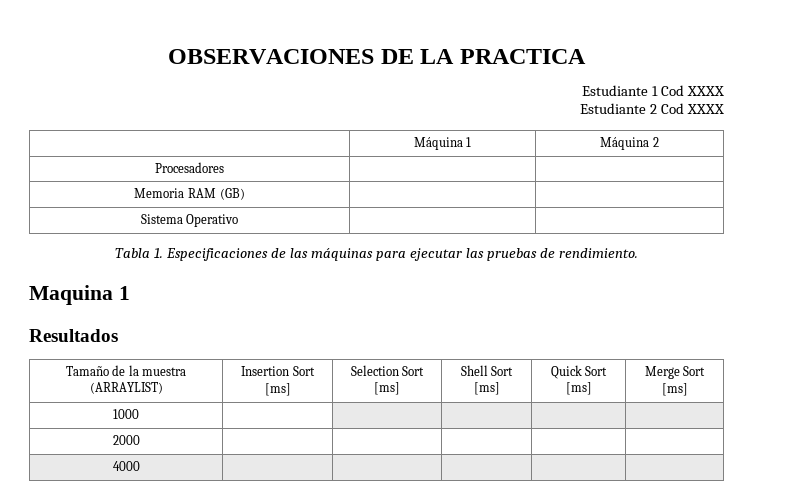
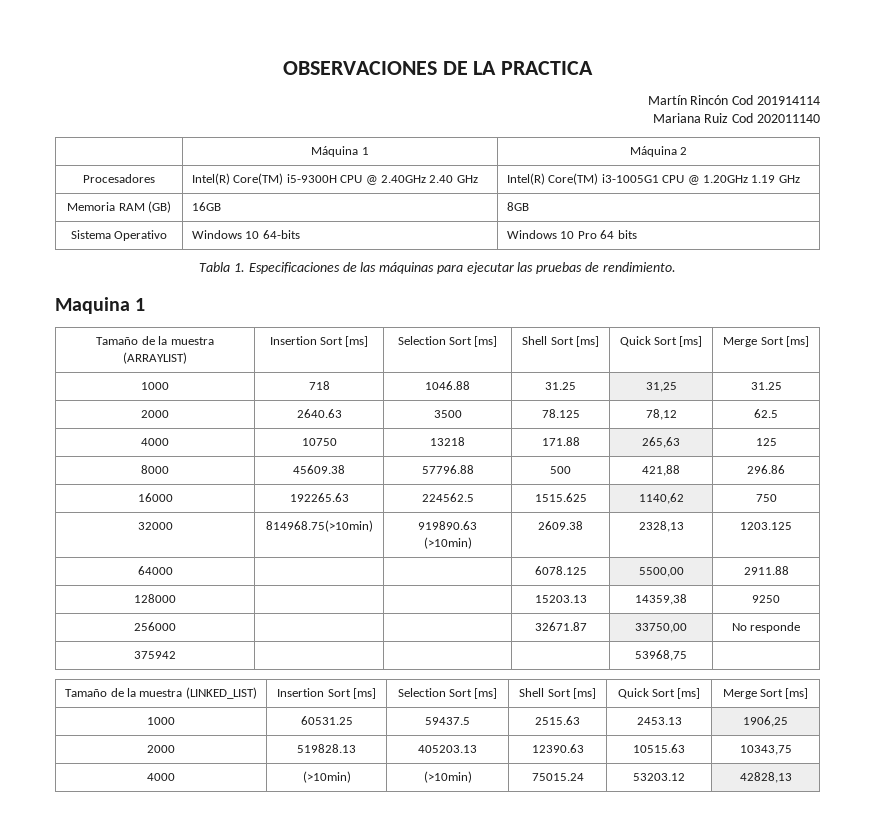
[582,85,724,96] [580,103,724,114] Estudiante 1 Cod XXXX // Estudiante 2 Cod XXXX -> [647,95,820,105] [652,113,820,123] Martín Rincón Cod 201914114 // Mariana Ruiz Cod 202011140
(224, 167) | -> [192,173,478,185] [507,173,800,185] Intel(R) Core(TM) i5-9300H CPU @ 2.40GHz 2.40 GHz | Intel(R) Core(TM) i3-1005G1 CPU @ 1.20GHz 1.19 GHz
(245, 194) | -> [192,202,222,211] [507,202,530,211] 16GB | 8GB
(239, 220) | -> [192,230,300,239] [507,230,637,239] Windows 10 64-bits | Windows 10 Pro 64 bits
[29,329,118,342] // Resultados -> (146, 304) none
[112,435,140,445] [112,461,140,471] | | | | // 2000 | | | | | // 4000 | | | | | -> [308,381,330,390] [425,381,470,390] [545,382,576,390] [645,382,677,392] [750,382,782,390] [141,410,169,418] [296,409,342,418] [433,410,462,418] [541,409,580,418] [645,409,677,420] [754,409,778,418] [141,438,169,446] [301,438,337,446] [430,437,465,446] [541,437,580,446] [642,437,680,448] [755,438,777,446] [141,465,169,474] [293,465,345,474] [421,465,474,474] [550,466,571,474] [642,465,680,476] [747,465,785,474] [137,493,173,502] [289,493,349,502] [421,493,474,502] [534,493,587,502] [638,493,684,504] [755,494,777,502] [137,522,173,530] [265,520,373,532] [418,521,477,530] [423,537,472,549] [538,521,583,530] [638,521,684,532] [740,522,792,530] [137,566,173,575] [534,566,587,575] [638,567,684,577] [743,566,789,575] [134,594,176,603] [534,595,587,603] [635,594,687,605] [752,595,780,603] [134,622,176,631] [534,622,587,631] [635,623,687,633] [731,622,801,633] [134,651,176,659] [635,650,687,661] [65,687,257,699] [277,688,376,699] [397,688,498,699] [519,688,596,699] [617,688,701,699] [722,688,809,699] [147,717,175,725] [300,716,353,725] [425,717,470,725] [535,716,580,725] [636,717,682,725] [743,716,788,727] [147,745,175,753] [297,744,356,753] [418,745,477,753] [531,744,584,753] [633,744,685,753] [739,745,792,755] [147,773,175,781] [302,771,351,783] [423,771,472,783] [531,773,584,781] [633,773,685,781] [739,772,792,783] 718 | 1046.88 | 31.25 | 31,25 | 31.25 // 2000 | 2640.63 | 3500 | 78.125 | 78,12 | 62.5 // 4000 | 10750 | 13218 | 171.88 | 265,63 | 125 // 8000 | 45609.38 | 57796.88 | 500 | 421,88 | 296.86 // 16000 | 192265.63 | 224562.5 | 1515.625 | 1140,62 | 750 // 32000 | 814968.75(>10min) | 919890.63 (>10min) | 2609.38 | 2328,13 | 1203.125 // 64000 | | | 6078.125 | 5500,00 | 2911.88 // 128000 | | | 15203.13 | 14359,38 | 9250 // 256000 | | | 32671.87 | 33750,00 | No responde // 375942 | | | | 53968,75 | // Tamaño de la muestra (LINKED_LIST) | Insertion Sort [ms] | Selection Sort [ms] | Shell Sort [ms] | Quick Sort [ms] | Merge Sort [ms] // 1000 | 60531.25 | 59437.5 | 2515.63 | 2453.13 | 1906,25 // 2000 | 519828.13 | 405203.13 | 12390.63 | 10515.63 | 10343,75 // 4000 | (>10min) | (>10min) | 75015.24 | 53203.12 | 42828,13

